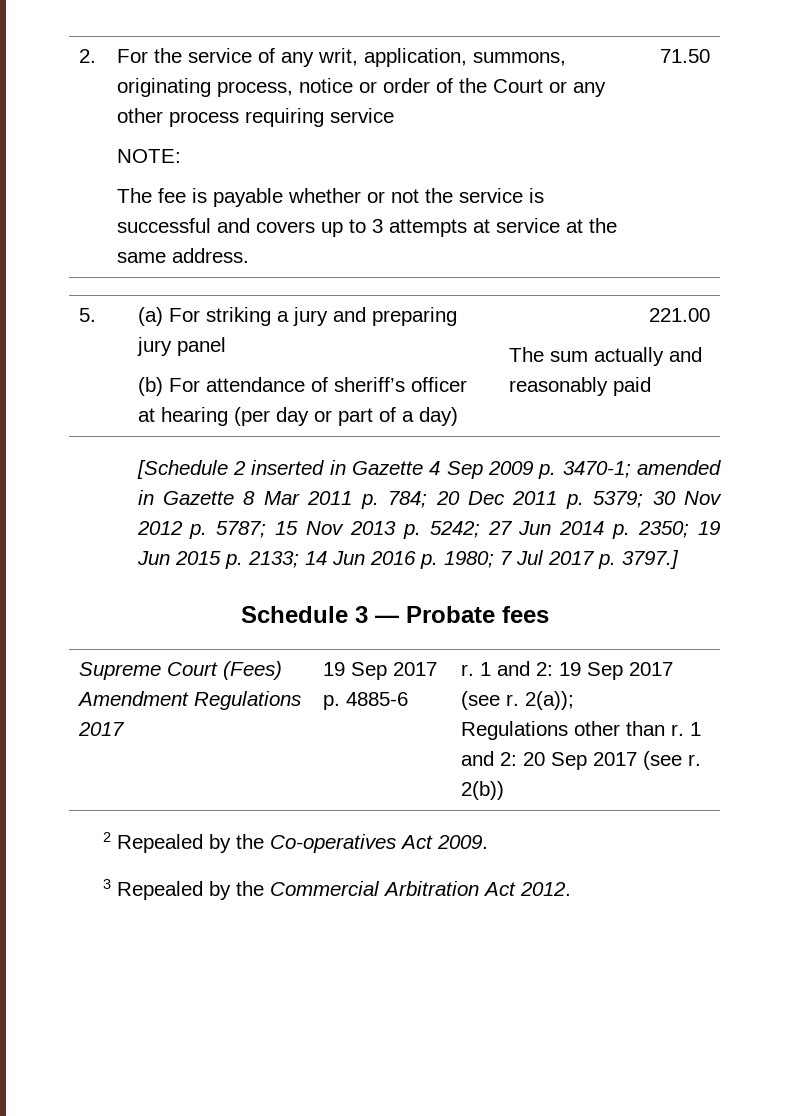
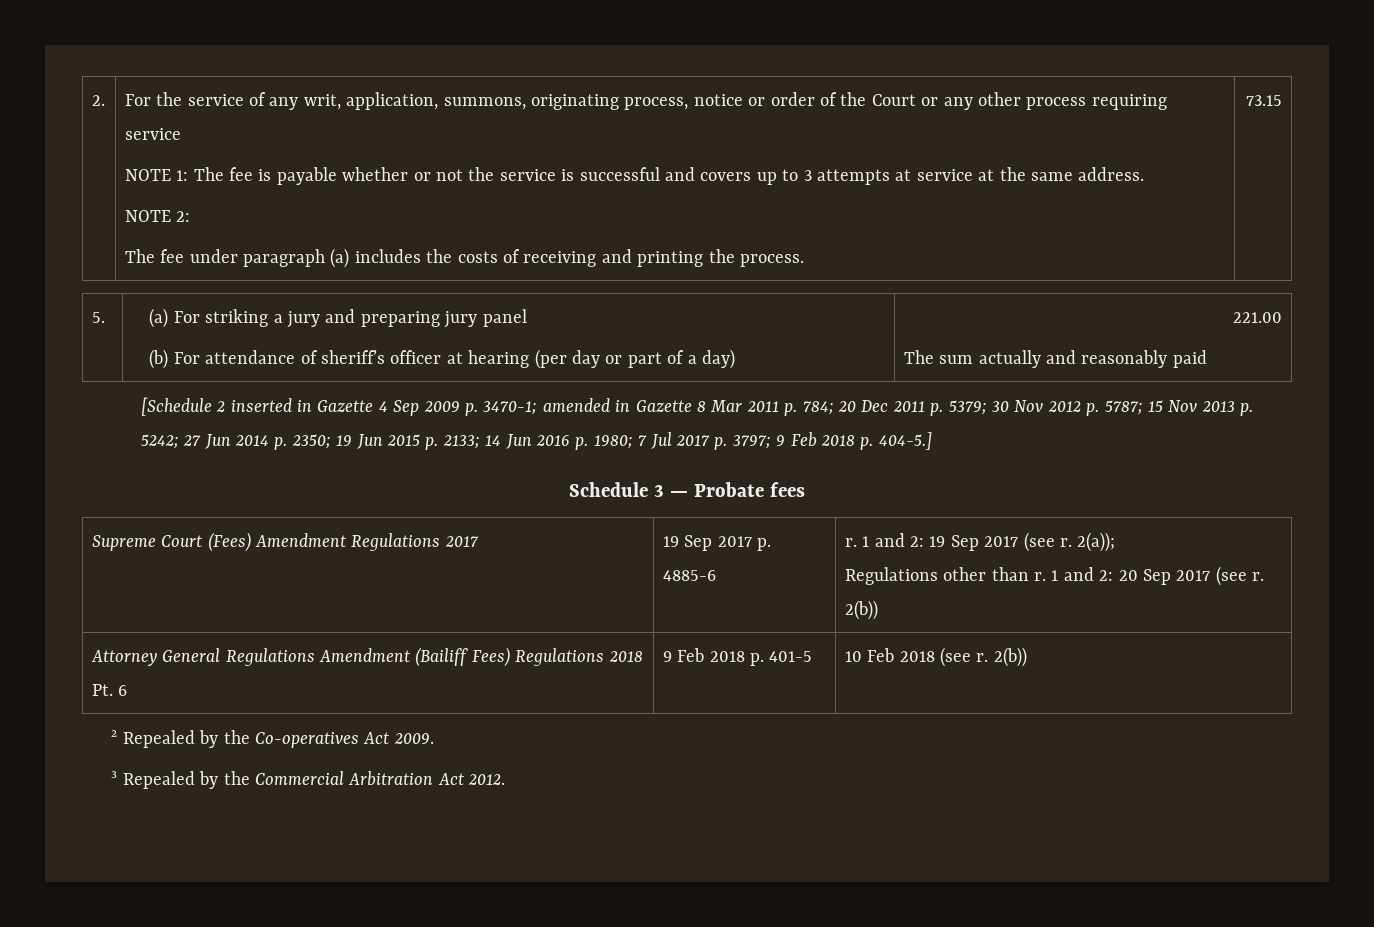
[117,149,182,163] NOTE: // -> [124,169,189,181] NOTE 1:
[659,49,710,63] | 71.50 -> [124,210,191,222] [124,248,805,268] [1246,95,1283,106] // NOTE 2: // The fee under paragraph (a) includes the costs of receiving and printing the process. | 73.15
[621,550,679,569] 3797.] -> [732,432,932,450] 3797; 9 Feb 2018 p. 404-5.]
(505, 790) none -> [90,647,643,667] [91,684,128,696] [662,648,813,666] [844,647,1027,667] // Attorney General Regulations Amendment (Bailiff Fees) Regulations 2018 Pt. 6 | 9 Feb 2018 p. 401-5 | 10 Feb 2018 (see r. 2(b))

